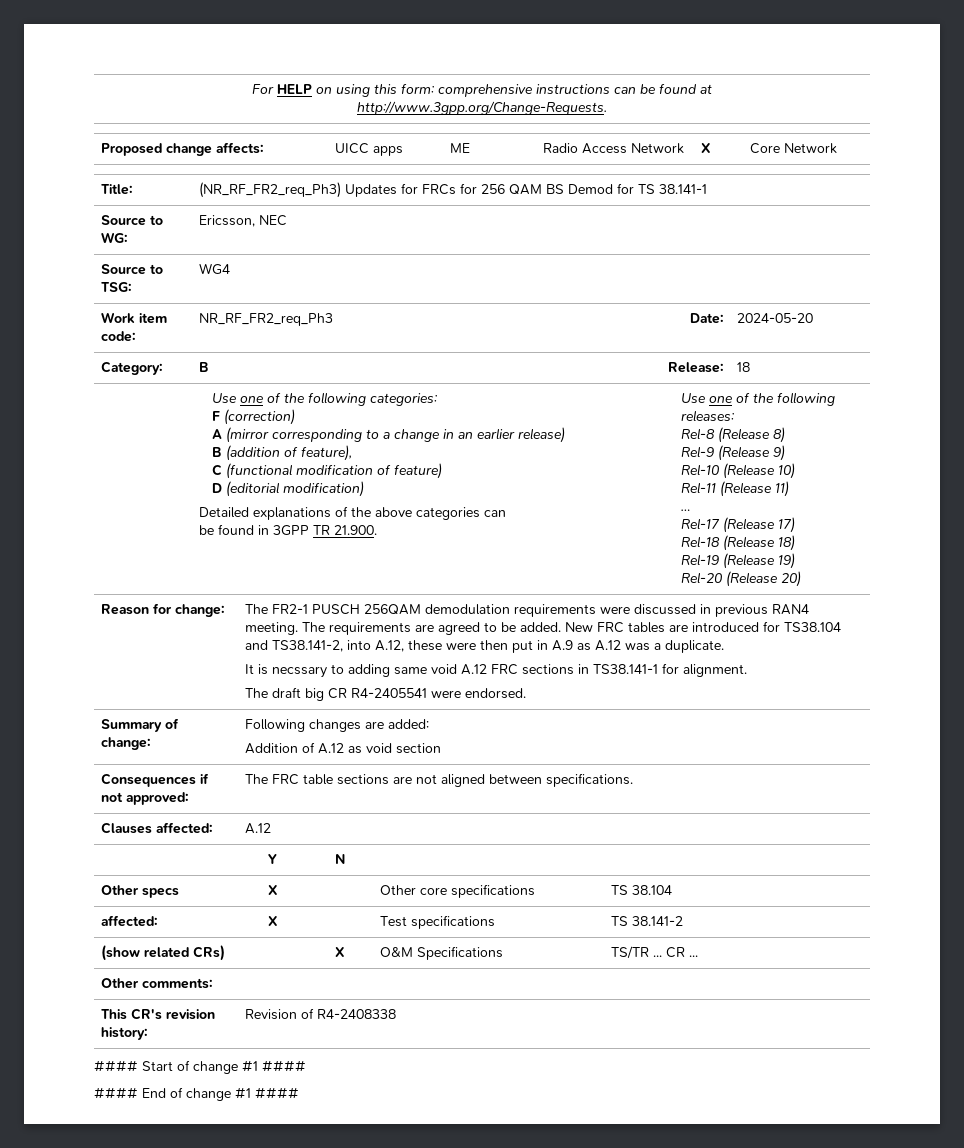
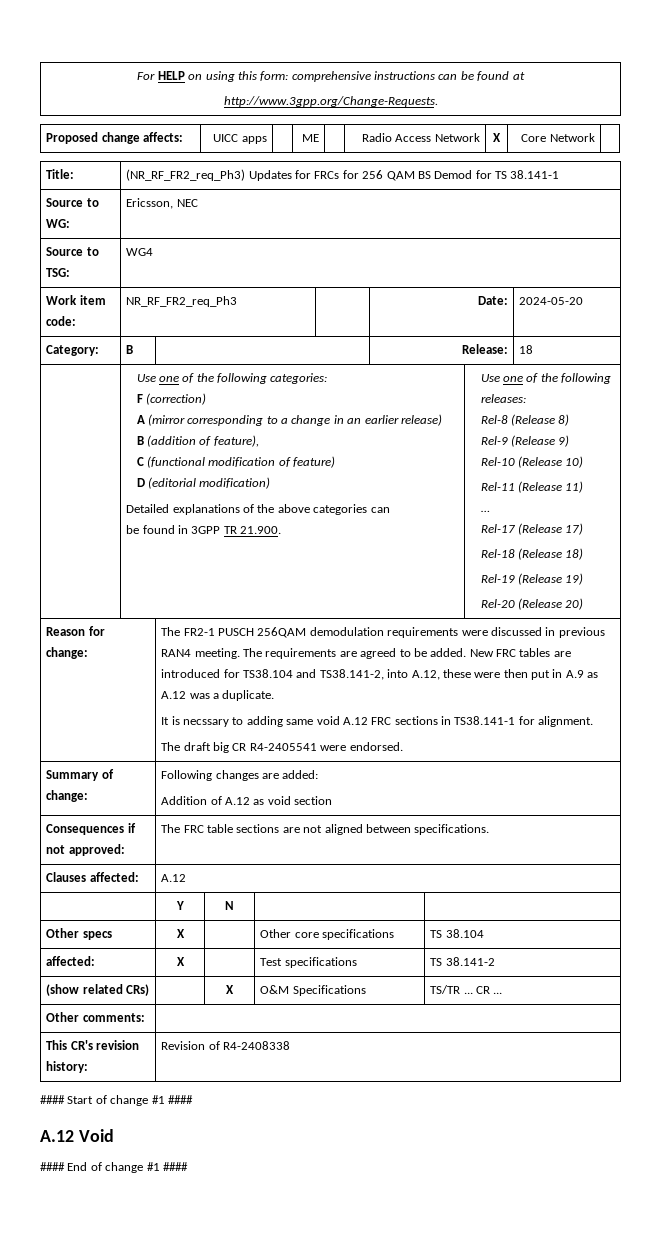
(306, 1066) none -> [40,1129,114,1142] // A.12 Void

